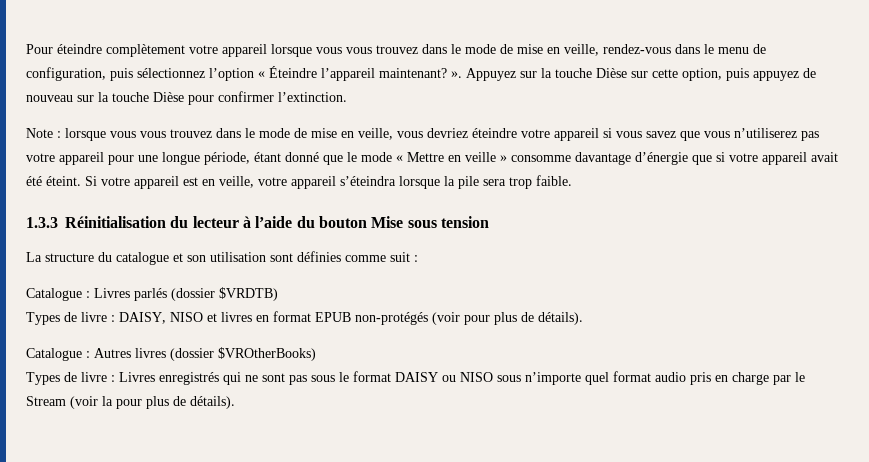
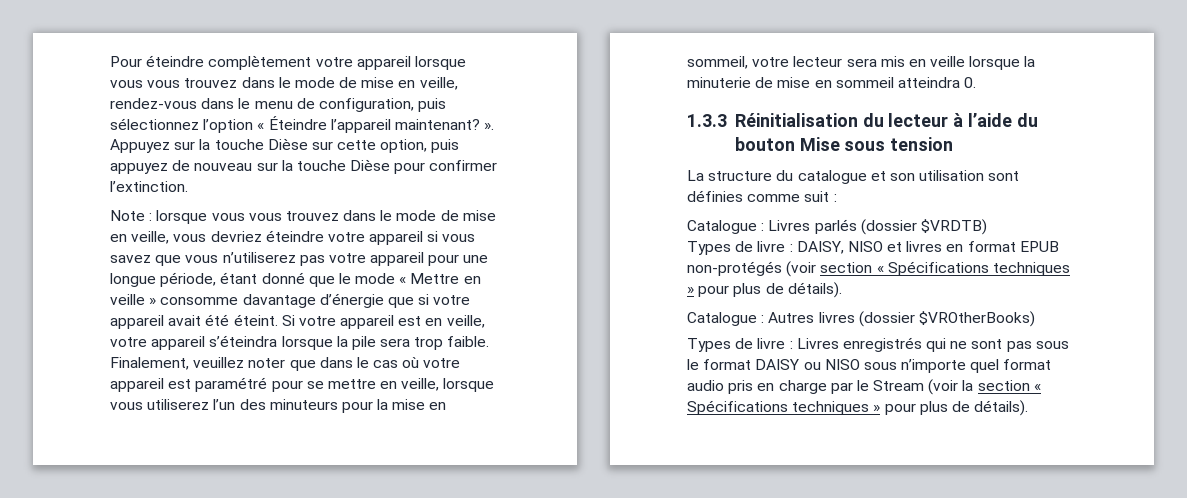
(572, 180) none -> [110,357,461,371] [110,377,495,392] [110,399,447,413] [687,56,1036,70] [687,77,977,88] Finalement, veuillez noter que dans le cas où votre appareil est paramétré pour se mettre en veille, lorsque vous utiliserez l’un des minuteurs pour la mise en sommeil, votre lecteur sera mis en veille lorsque la minuterie de mise en sommeil atteindra 0.
(460, 318) none -> [820,261,1070,276] [687,287,694,294] section « Spécifications techniques »
(113, 401) none -> [977,380,1041,391] [687,400,881,415] section « Spécifications techniques »

